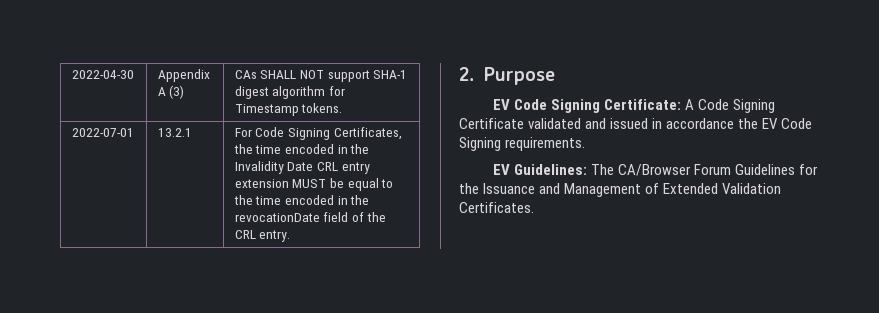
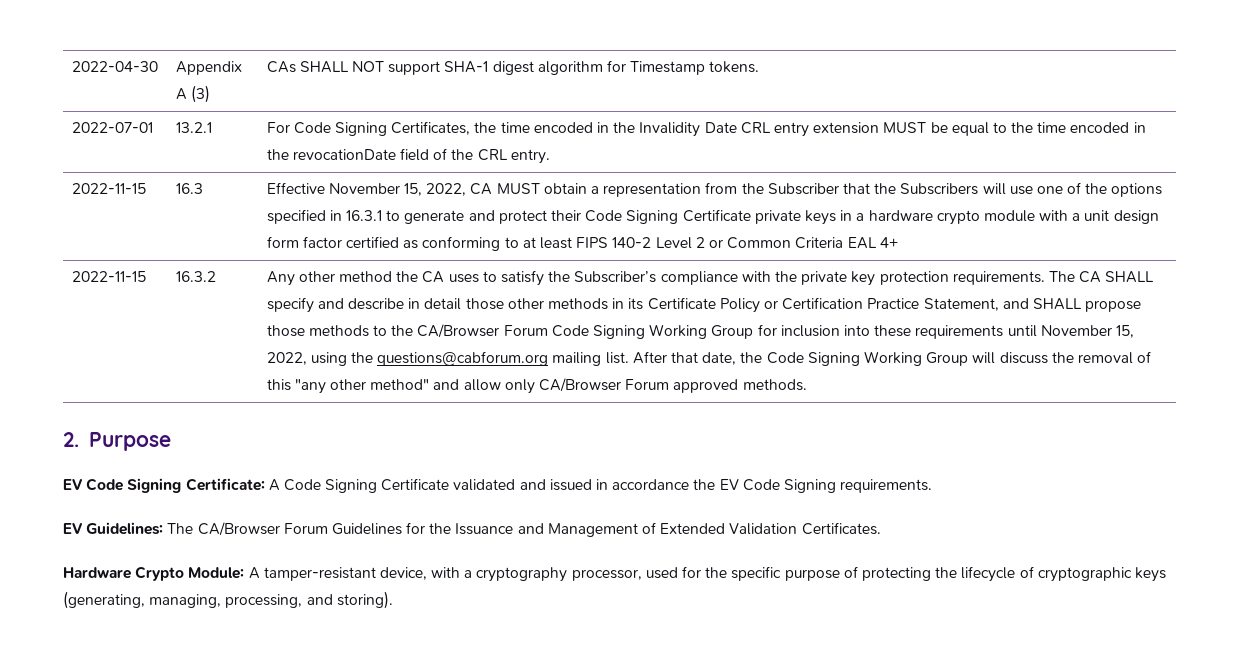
(291, 236) none -> [71,183,146,194] [175,183,203,194] [266,182,1163,197] [266,209,1159,225] [266,236,898,251] [71,271,146,282] [175,271,216,282] [266,270,1155,286] [266,297,1142,313] [266,324,1134,339] [266,351,1152,366] [266,378,807,394] // 2022-11-15 | 16.3 | Effective November 15, 2022, CA MUST obtain a representation from the Subscriber that the Subscribers will use one of the options specified in 16.3.1 to generate and protect their Code Signing Certificate private keys in a hardware crypto module with a unit design form factor certified as conforming to at least FIPS 140-2 Level 2 or Common Criteria EAL 4+ // 2022-11-15 | 16.3.2 | Any other method the CA uses to satisfy the Subscriber’s compliance with the private key protection requirements. The CA SHALL specify and describe in detail those other methods in its Certificate Policy or Certification Practice Statement, and SHALL propose those methods to the CA/Browser Forum Code Signing Working Group for inclusion into these requirements until November 15, 2022, using the questions@cabforum.org mailing list. After that date, the Code Signing Working Group will discuss the removal of this "any other method" and allow only CA/Browser Forum approved methods.
(534, 207) none -> [63,566,1166,582] [63,591,393,609] // Hardware Crypto Module: A tamper-resistant device, with a cryptography processor, used for the specific purpose of protecting the lifecycle of cryptographic keys (generating, managing, processing, and storing).

